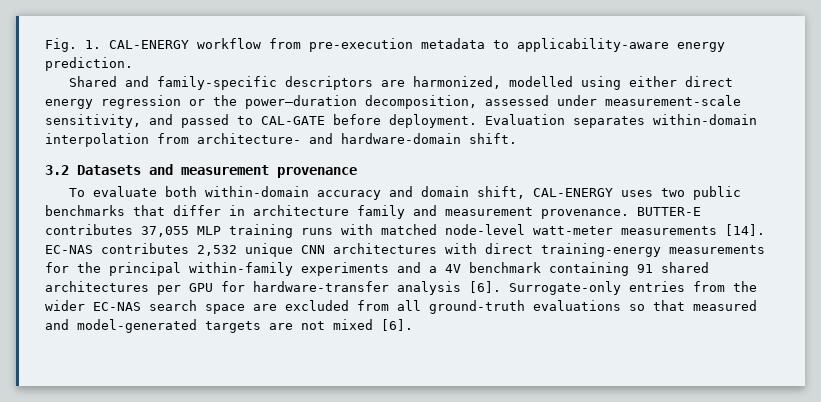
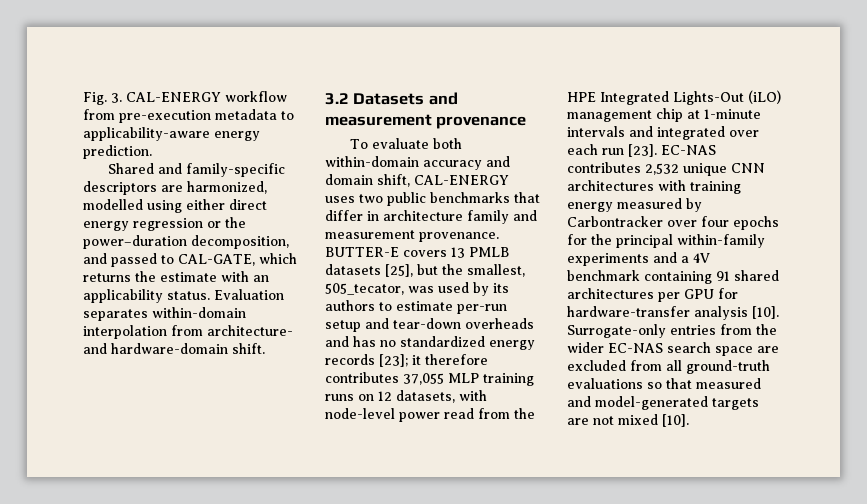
[85,40,101,49] 1. -> [111,93,122,103] 3.
[485,95,741,106] [45,114,477,128] assessed under measurement-scale sensitivity, and passed to CAL-GATE before deployment. -> [83,253,297,267] [83,271,269,282] [83,289,210,303] and passed to CAL-GATE, which returns the estimate with an applicability status.
(701, 211) none -> [403,247,509,258] [325,264,525,277] [325,282,509,296] [325,300,507,314] [325,318,534,332] [325,336,535,350] [325,354,488,367] covers 13 PMLB datasets [25], but the smallest, 505_tecator, was used by its authors to estimate per-run setup and tear-down overheads and has no standardized energy records [23]; it therefore
[341,224,765,236] with matched node-level watt-meter measurements [14]. -> [358,390,487,403] [325,408,535,422] [567,90,781,105] [567,108,761,122] [567,126,759,140] [567,144,657,157] on 12 datasets, with node-level power read from the HPE Integrated Lights-Out (iLO) management chip at 1-minute intervals and integrated over each run [23].
[485,243,765,257] direct training-energy measurements -> [690,181,741,194] [567,198,702,212] [567,216,779,230] training energy measured by Carbontracker over four epochs
[469,281,501,293] [6]. -> [752,306,779,319] [10].
[381,319,413,331] [6]. -> [662,414,689,427] [10].

